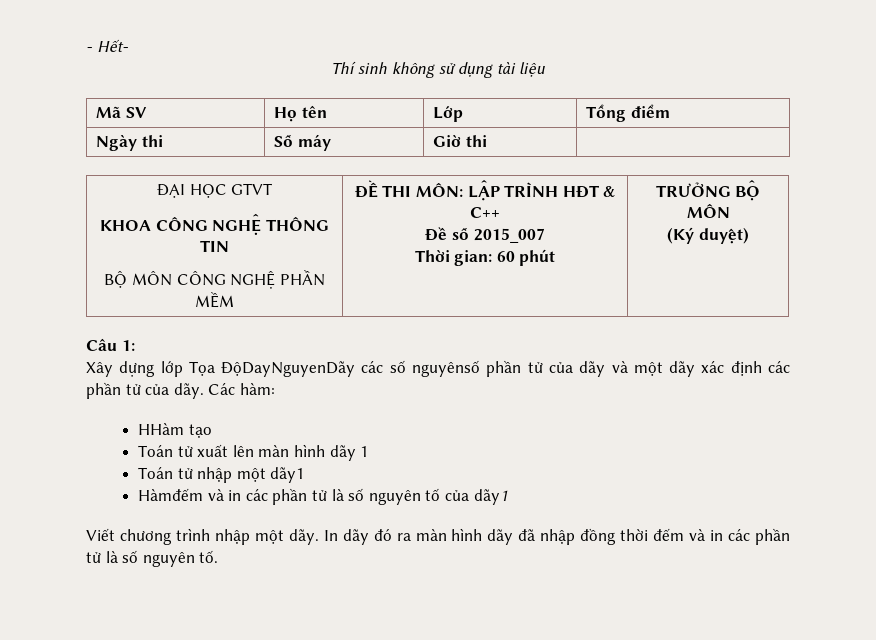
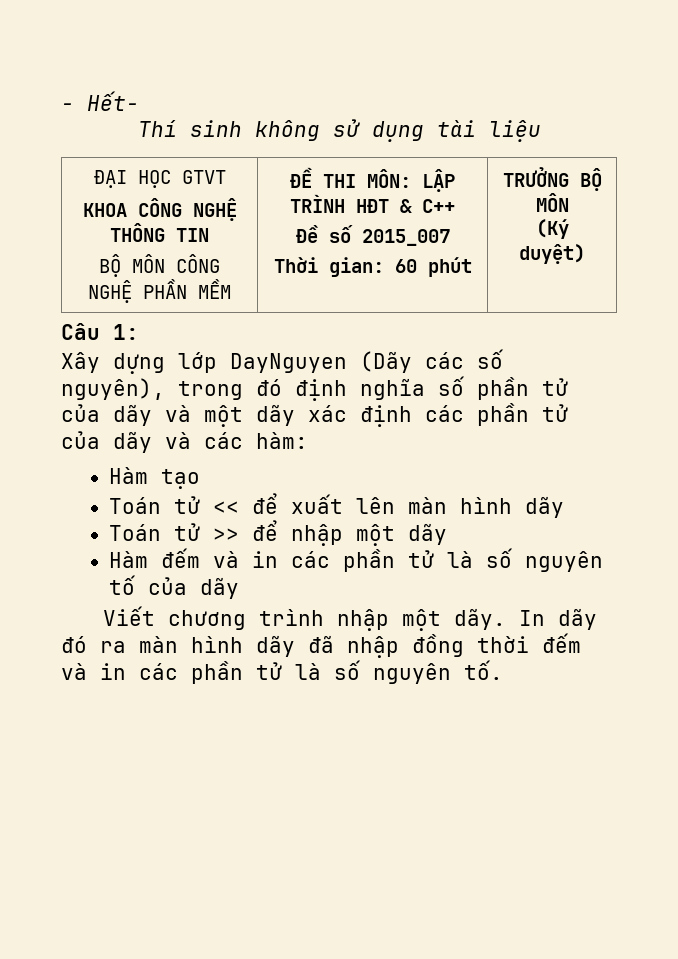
[96,106,148,118] [274,105,328,122] [433,106,464,122] [586,104,671,122] [96,134,164,151] [274,134,332,151] [433,135,488,147] // Mã SV | Họ tên | Lớp | Tổng điểm // Ngày thi | Số máy | Giờ thi | -> (541, 131) none
[188,360,481,377] Tọa ĐộDayNguyenDãy các số nguyênsố -> [230,349,504,373] [61,376,465,401] DayNguyen (Dãy các số nguyên), trong đó định nghĩa số
[173,383,236,399] dãy. Các -> [113,431,243,453] dãy và các
[138,423,185,435] HHàm -> [108,467,148,484] Hàm
(193, 451) none -> [212,493,278,514] << để
[360,446,369,457] [138,467,305,483] [138,488,204,501] 1 // Toán tử nhập một dãy1 // Hàmđếm -> [108,520,447,546] [108,548,200,568] // Toán tử >> để nhập một dãy // Hàm đếm
[473,489,508,505] dãy1 -> [199,577,239,599] dãy

